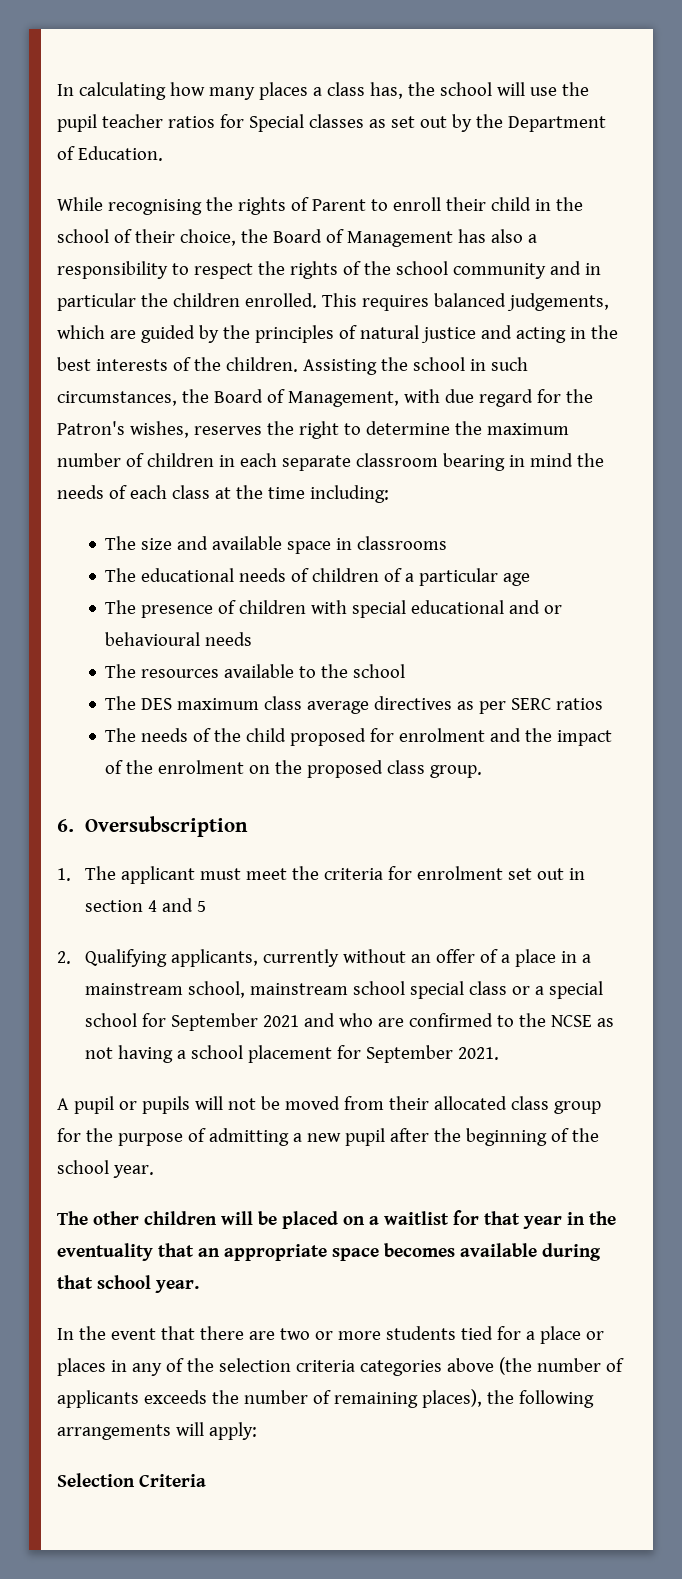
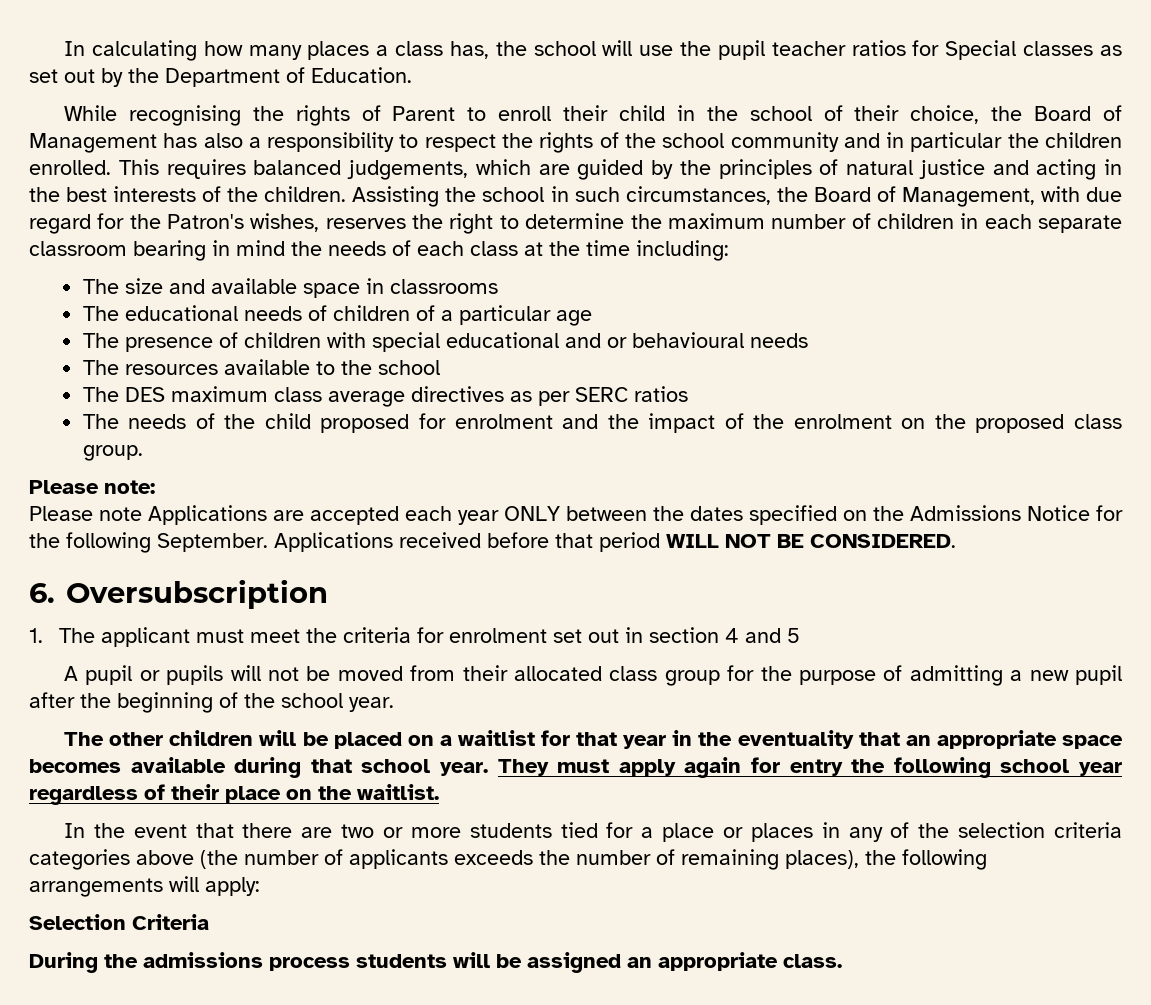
(483, 771) none -> [29,480,155,494] [29,505,1123,525] [29,532,956,553] // Please note: // Please note Applications are accepted each year ONLY between the dates specified on the Admissions Notice for the following September. Applications received before that period WILL NOT BE CONSIDERED.
[57,949,591,967] [84,981,603,999] [84,1013,614,1031] [84,1045,499,1063] // 2. Qualifying applicants, currently without an offer of a place in a mainstream school, mainstream school special class or a special school for September 2021 and who are confirmed to the NCSE as not having a school placement for September 2021. -> (800, 635) none
(199, 1286) none -> [497,757,1123,778] [29,784,439,805] They must apply again for entry the following school year regardless of their place on the waitlist.
(206, 1480) none -> [29,952,842,973] // During the admissions process students will be assigned an appropriate class.

